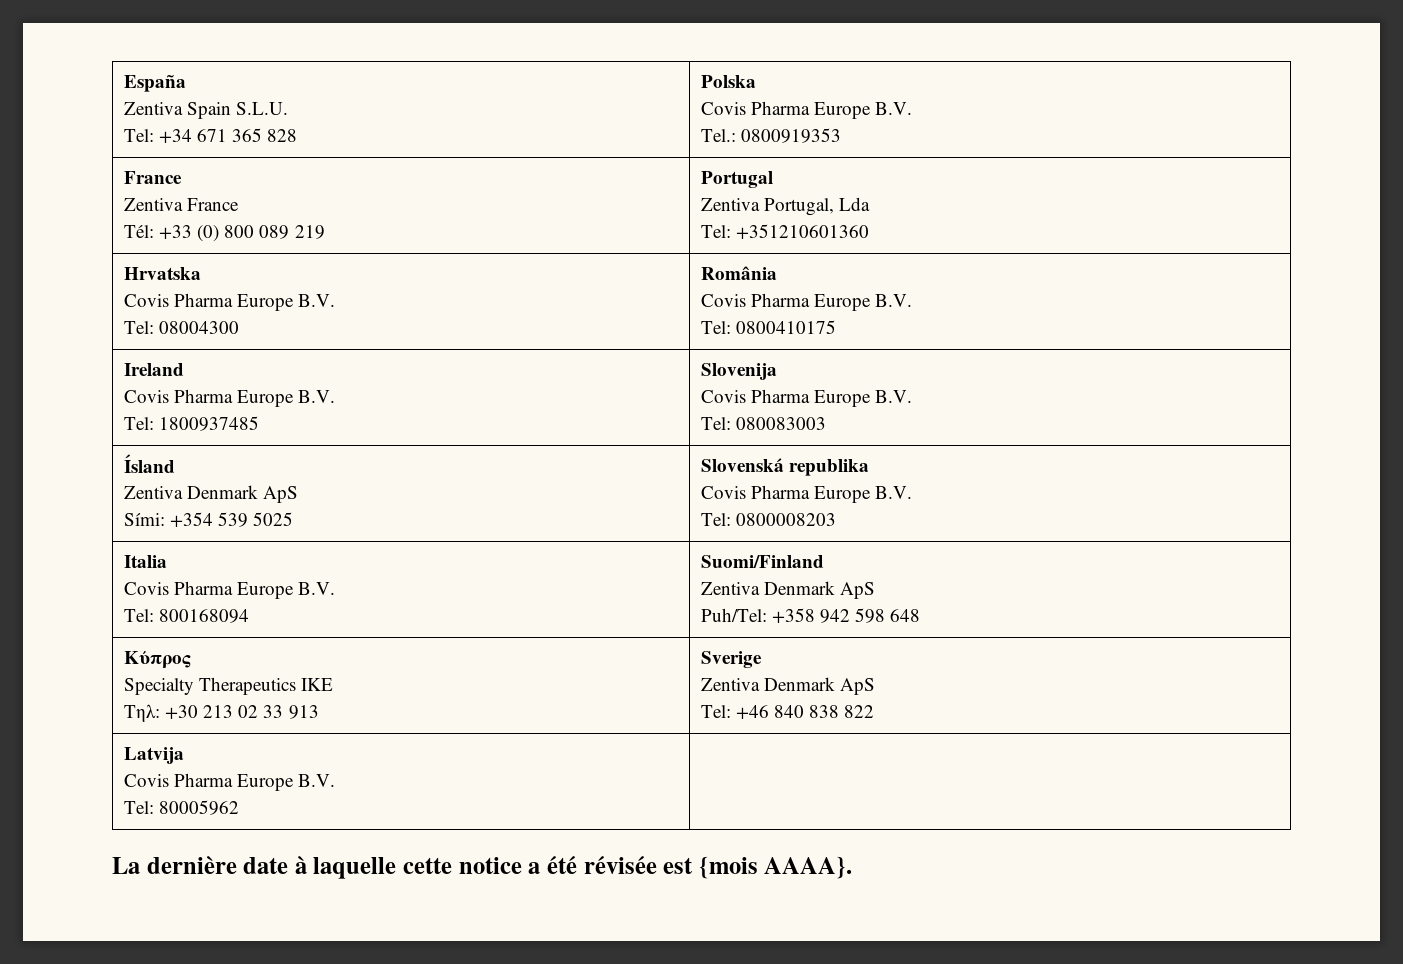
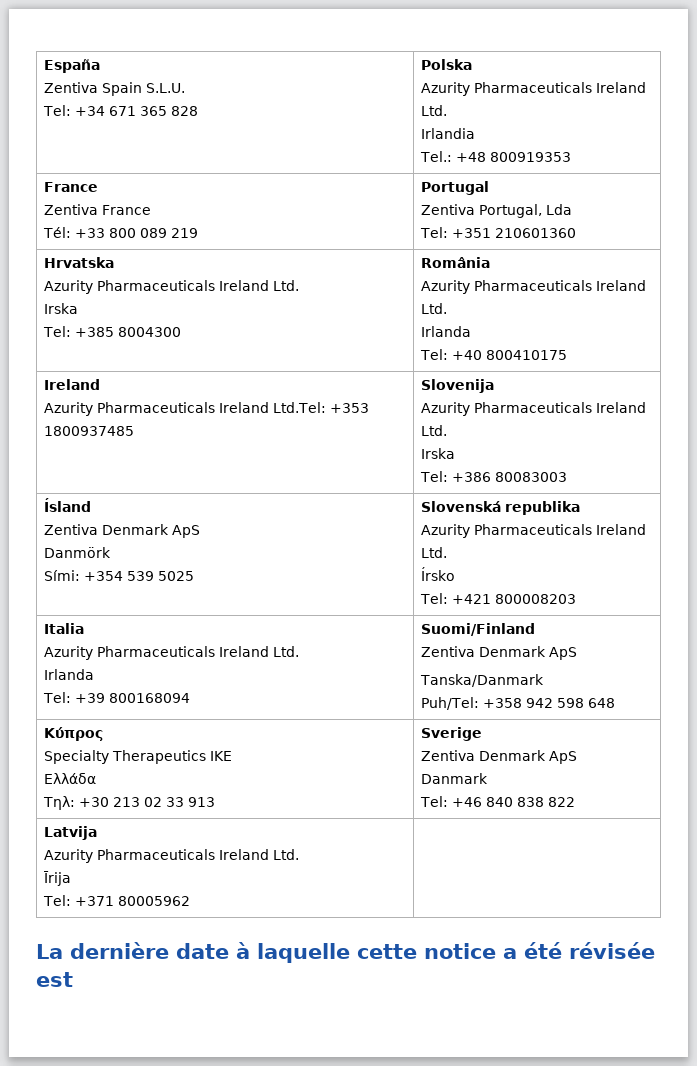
[700,101,913,119] Covis Pharma Europe B.V. -> [420,82,646,96] [420,105,447,116] [420,128,475,139] Azurity Pharmaceuticals Ireland Ltd. // Irlandia
[741,128,842,143] 0800919353 -> [455,152,571,162] +48 800919353
[197,225,220,242] (0) -> (105, 233) none
[736,224,870,239] +351210601360 -> [451,228,576,238] +351 210601360
[123,293,336,311] [123,321,240,334] Covis Pharma Europe B.V. // Tel: 08004300 -> [43,280,299,294] [43,303,78,314] [42,326,181,337] Azurity Pharmaceuticals Ireland Ltd. // Irska // Tel: +385 8004300
[700,293,913,311] [700,320,837,334] Covis Pharma Europe B.V. // Tel: 0800410175 -> [420,280,646,294] [420,303,447,314] [420,326,471,337] [419,349,567,360] Azurity Pharmaceuticals Ireland Ltd. // Irlanda // Tel: +40 800410175
[123,389,336,407] [123,416,260,431] [700,363,777,380] [700,389,913,407] [700,417,827,430] Covis Pharma Europe B.V. // Tel: 1800937485 | Slovenija // Covis Pharma Europe B.V. // Tel: 080083003 -> [43,402,369,416] [43,426,134,436] [420,379,494,393] [420,402,646,416] [420,425,447,436] [420,448,455,459] [419,471,567,482] Azurity Pharmaceuticals Ireland Ltd.Tel: +353 1800937485 | Slovenija // Azurity Pharmaceuticals Ireland Ltd. // Irska // Tel: +386 80083003
(299, 494) none -> [43,547,111,558] // Danmörk
[700,485,913,503] [700,513,837,526] Covis Pharma Europe B.V. // Tel: 0800008203 -> [420,524,646,538] [420,547,447,558] [420,567,455,581] [419,593,576,604] Azurity Pharmaceuticals Ireland Ltd. // Írsko // Tel: +421 800008203
[123,581,336,599] [123,609,154,622] Covis Pharma Europe B.V. // Tel: -> [43,646,299,660] [43,669,94,680] [42,692,105,703] Azurity Pharmaceuticals Ireland Ltd. // Irlanda // Tel: +39
(876, 590) none -> [419,674,544,687] // Tanska/Danmark
(334, 684) none -> [43,773,96,784] // Ελλάδα
(876, 686) none -> [420,773,488,784] // Danmark
[123,773,336,791] [123,801,154,814] Covis Pharma Europe B.V. // Tel: -> [43,849,299,863] [43,871,71,886] [42,895,114,906] Azurity Pharmaceuticals Ireland Ltd. // Īrija // Tel: +371
[698,856,853,879] {mois AAAA}. -> (73, 979) none

